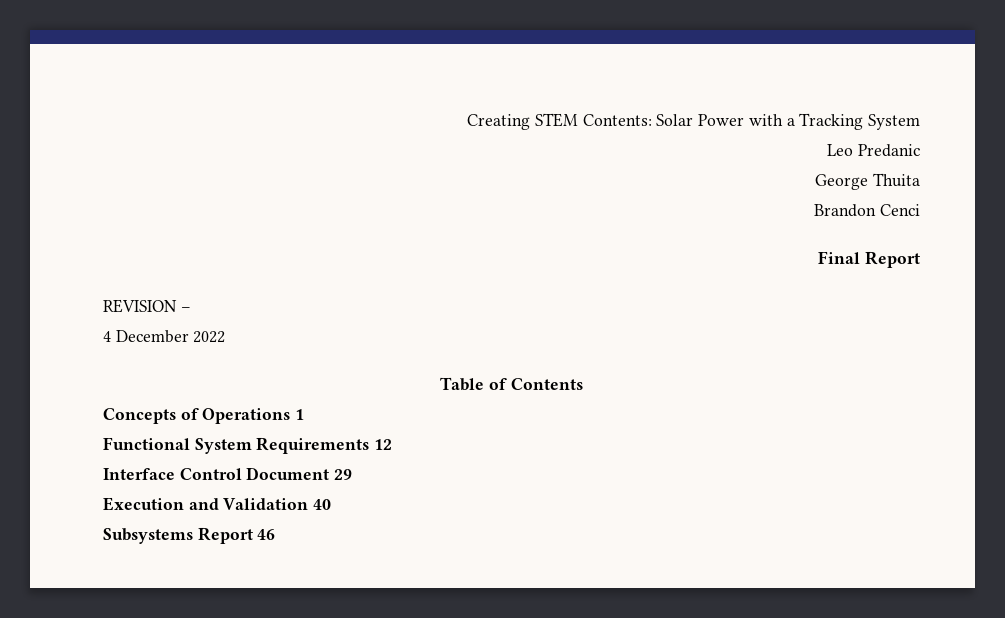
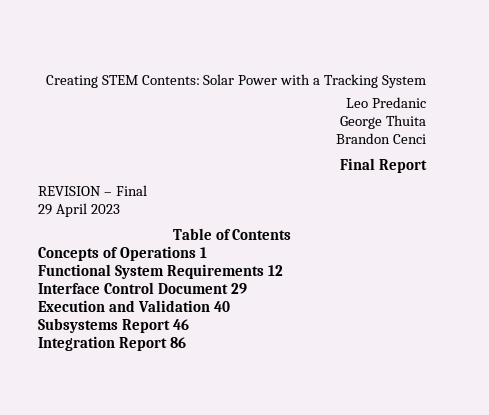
[103,330,226,343] // 4 December 2022 -> [115,185,147,196] [38,203,120,217] Final // 29 April 2023
(276, 534) none -> [38,336,186,351] // Integration Report 86

